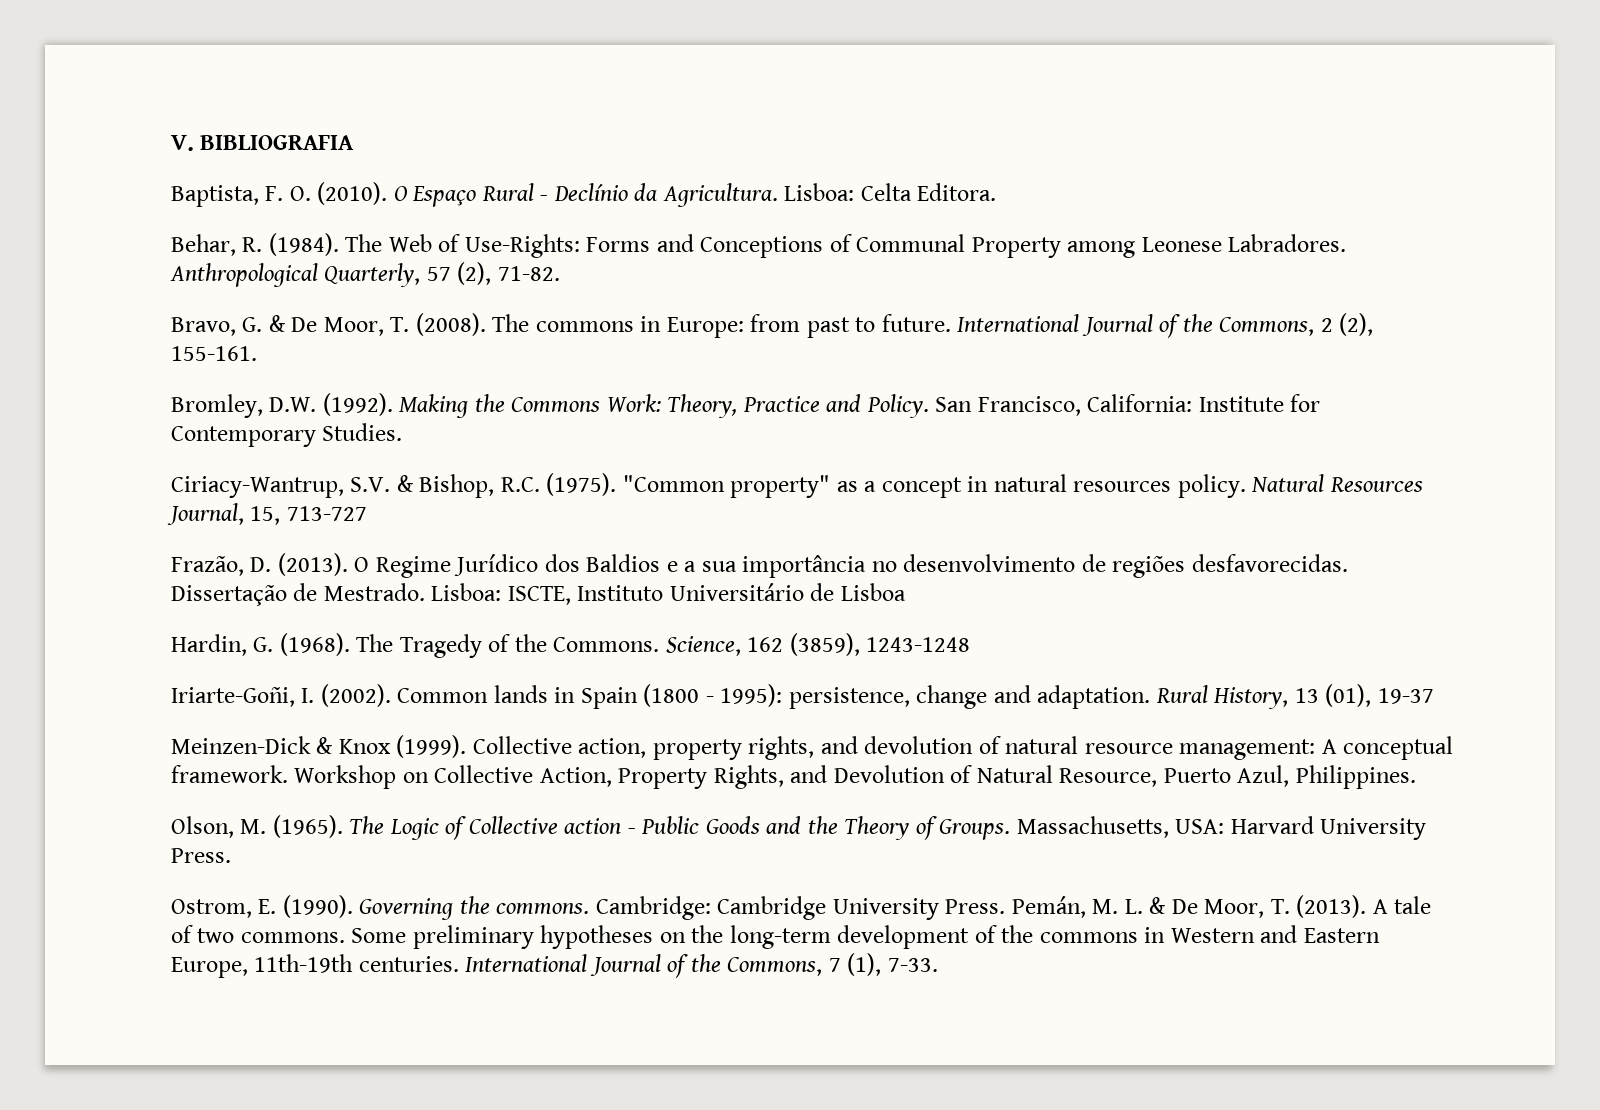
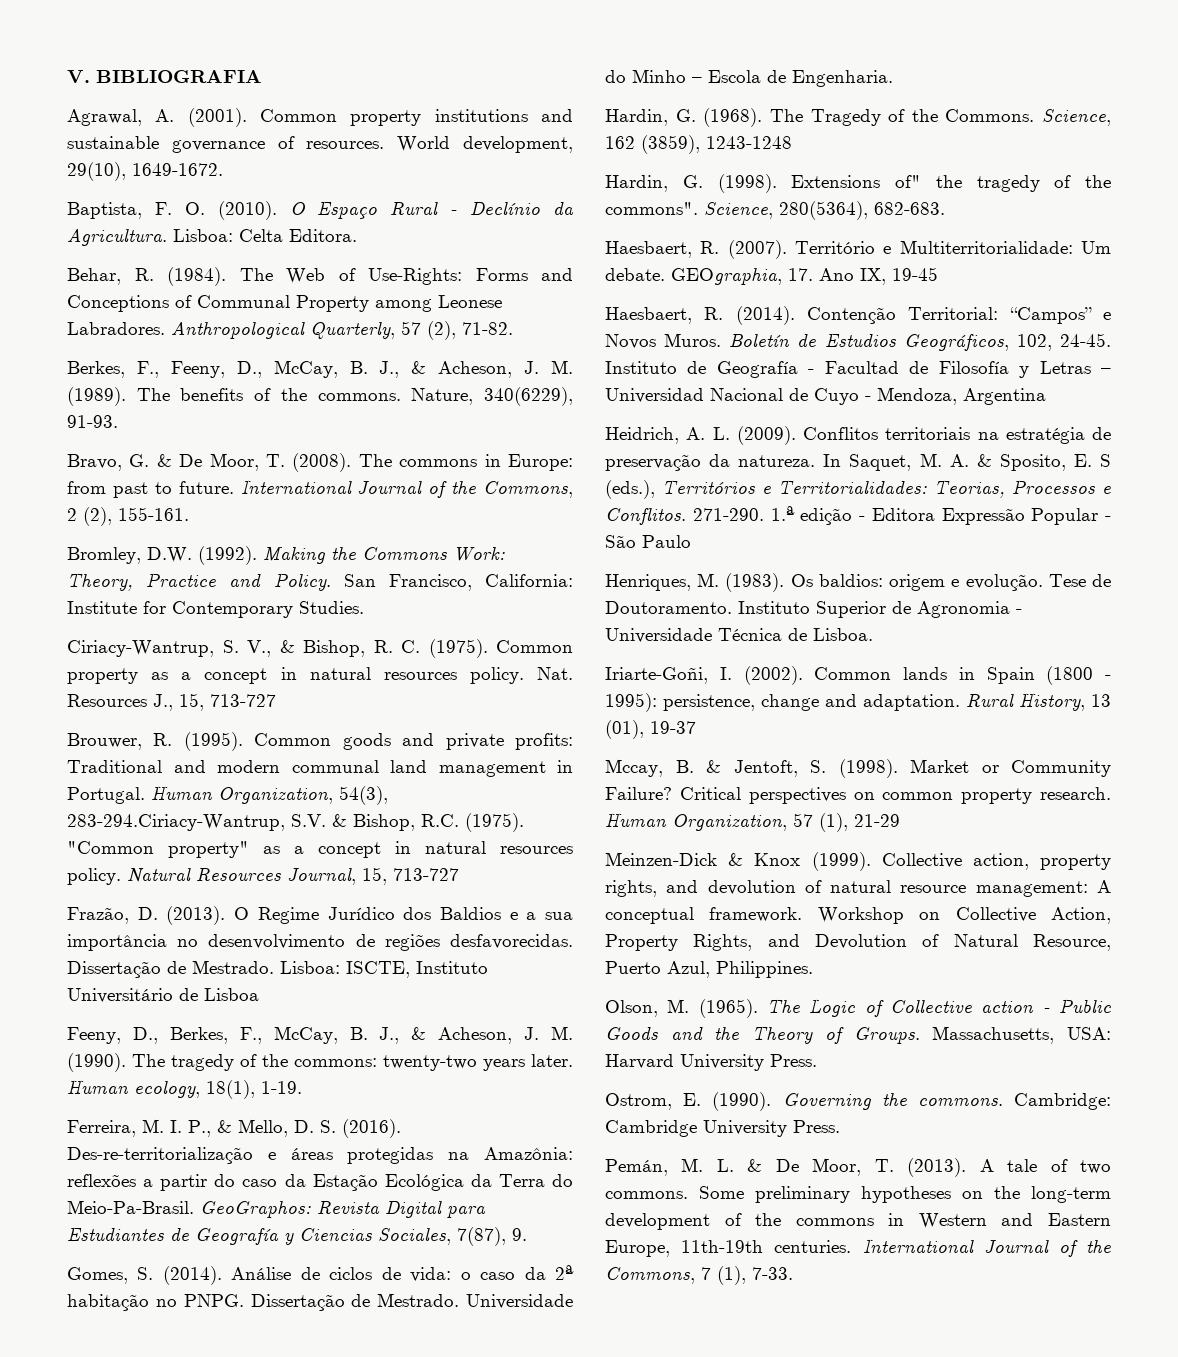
(355, 142) none -> [67,108,573,127] [67,136,573,153] [67,162,223,181] // Agrawal, A. (2001). Common property institutions and sustainable governance of resources. World development, 29(10), 1649-1672.
(560, 273) none -> [67,360,573,378] [67,387,573,406] [67,415,118,428] // Berkes, F., Feeny, D., McCay, B. J., & Acheson, J. M. (1989). The benefits of the commons. Nature, 340(6229), 91-93.
(344, 487) none -> [222,639,573,658] [67,667,573,684] [67,693,276,711] [67,732,573,751] [67,760,573,777] [67,786,388,805] [67,814,285,831] S. V., & Bishop, R. C. (1975). Common property as a concept in natural resources policy. Nat. Resources J., 15, 713-727 // Brouwer, R. (1995). Common goods and private profits: Traditional and modern communal land management in Portugal. Human Organization, 54(3), 283-294.Ciriacy-Wantrup,
(906, 592) none -> [67,1026,573,1044] [67,1053,573,1072] [67,1080,302,1099] [67,1119,401,1138] [67,1147,573,1164] [67,1174,573,1191] [67,1200,486,1218] [67,1227,527,1246] [67,1265,574,1285] [67,1293,573,1311] [605,69,893,87] // Feeny, D., Berkes, F., McCay, B. J., & Acheson, J. M. (1990). The tragedy of the commons: twenty-two years later. Human ecology, 18(1), 1-19. // Ferreira, M. I. P., & Mello, D. S. (2016). Des-re-territorialização e áreas protegidas na Amazônia: reflexões a partir do caso da Estação Ecológica da Terra do Meio-Pa-Brasil. GeoGraphos: Revista Digital para Estudiantes de Geografía y Ciencias Sociales, 7(87), 9. // Gomes, S. (2014). Análise de ciclos de vida: o caso da 2ª habitação no PNPG. Dissertação de Mestrado. Universidade do Minho – Escola de Engenharia.
(971, 644) none -> [605,174,1111,193] [605,201,945,220] [605,240,1111,259] [605,267,938,285] [605,306,1111,325] [605,333,1111,351] [605,361,1111,378] [605,387,1046,405] [605,426,1111,445] [605,453,1111,471] [605,480,1111,499] [605,506,1111,525] [605,535,691,548] [605,573,1111,592] [605,601,1022,618] [605,628,873,643] // Hardin, G. (1998). Extensions of" the tragedy of the commons". Science, 280(5364), 682-683. // Haesbaert, R. (2007). Território e Multiterritorialidade: Um debate. GEOgraphia, 17. Ano IX, 19-45 // Haesbaert, R. (2014). Contenção Territorial: “Campos” e Novos Muros. Boletín de Estudios Geográficos, 102, 24-45. Instituto de Geografía - Facultad de Filosofía y Letras – Universidad Nacional de Cuyo - Mendoza, Argentina // Heidrich, A. L. (2009). Conflitos territoriais na estratégia de preservação da natureza. In Saquet, M. A. & Sposito, E. S (eds.), Territórios e Territorialidades: Teorias, Processos e Conflitos. 271-290. 1.ª edição - Editora Expressão Popular - São Paulo // Henriques, M. (1983). Os baldios: origem e evolução. Tese de Doutoramento. Instituto Superior de Agronomia - Universidade Técnica de Lisboa.
(1434, 696) none -> [605,759,1111,778] [605,787,1111,804] [605,813,900,832] // Mccay, B. & Jentoft, S. (1998). Market or Community Failure? Critical perspectives on common property research. Human Organization, 57 (1), 21-29
(1006, 906) none -> (840, 1126) //

